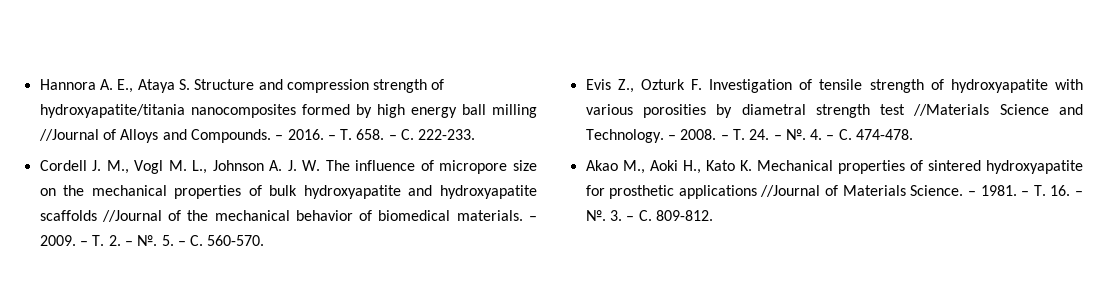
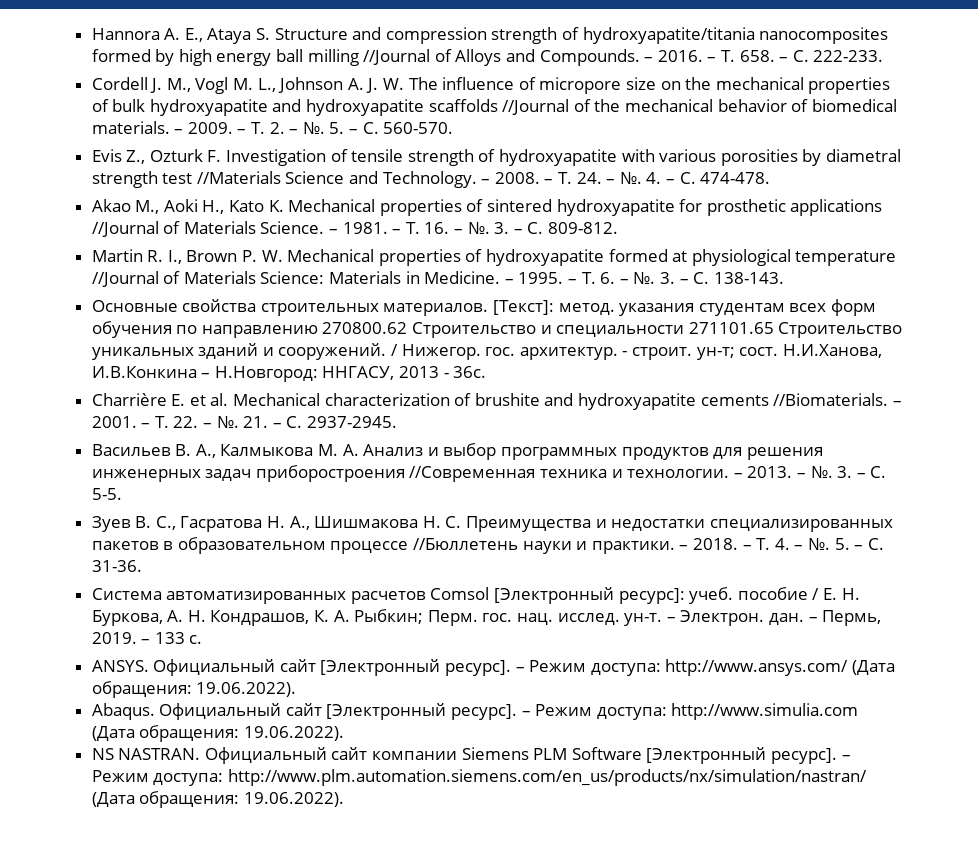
(713, 215) none -> [91,249,897,266] [91,271,784,287] [91,299,877,316] [91,321,903,338] [91,343,882,360] [91,366,487,382] [91,393,902,410] [91,416,398,428] [91,443,823,460] [91,465,887,482] [91,488,122,500] [91,516,893,532] [91,537,884,554] [91,560,142,572] [91,587,860,604] [91,609,882,626] [91,632,203,644] [91,659,896,676] [91,681,297,698] [91,703,859,720] [91,725,344,742] [91,747,851,764] [91,769,867,786] [91,791,344,808] // Martin R. I., Brown P. W. Mechanical properties of hydroxyapatite formed at physiological temperature //Journal of Materials Science: Materials in Medicine. – 1995. – Т. 6. – №. 3. – С. 138-143. // Основные свойства строительных материалов. [Текст]: метод. указания студентам всех форм обучения по направлению 270800.62 Строительство и специальности 271101.65 Строительство уникальных зданий и сооружений. / Нижегор. гос. архитектур. - строит. ун-т; сост. Н.И.Ханова, И.В.Конкина – Н.Новгород: ННГАСУ, 2013 - 36с. // Charrière E. et al. Mechanical characterization of brushite and hydroxyapatite cements //Biomaterials. – 2001. – Т. 22. – №. 21. – С. 2937-2945. // Васильев В. А., Калмыкова М. А. Анализ и выбор программных продуктов для решения инженерных задач приборостроения //Современная техника и технологии. – 2013. – №. 3. – С. 5-5. // Зуев В. С., Гасратова Н. А., Шишмакова Н. С. Преимущества и недостатки специализированных пакетов в образовательном процессе //Бюллетень науки и практики. – 2018. – Т. 4. – №. 5. – С. 31-36. // Система автоматизированных расчетов Comsol [Электронный ресурс]: учеб. пособие / Е. Н. Буркова, А. Н. Кондрашов, К. А. Рыбкин; Перм. гос. нац. исслед. ун-т. – Электрон. дан. – Пермь, 2019. – 133 с. // ANSYS. Официальный сайт [Электронный ресурс]. – Режим доступа: http://www.ansys.com/ (Дата обращения: 19.06.2022). // Abaqus. Официальный сайт [Электронный ресурс]. – Режим доступа: http://www.simulia.com (Дата обращения: 19.06.2022). // NS NASTRAN. Официальный сайт компании Siemens PLM Software [Электронный ресурс]. – Режим доступа: http://www.plm.automation.siemens.com/en_us/products/nx/simulation/nastran/ (Дата обращения: 19.06.2022).

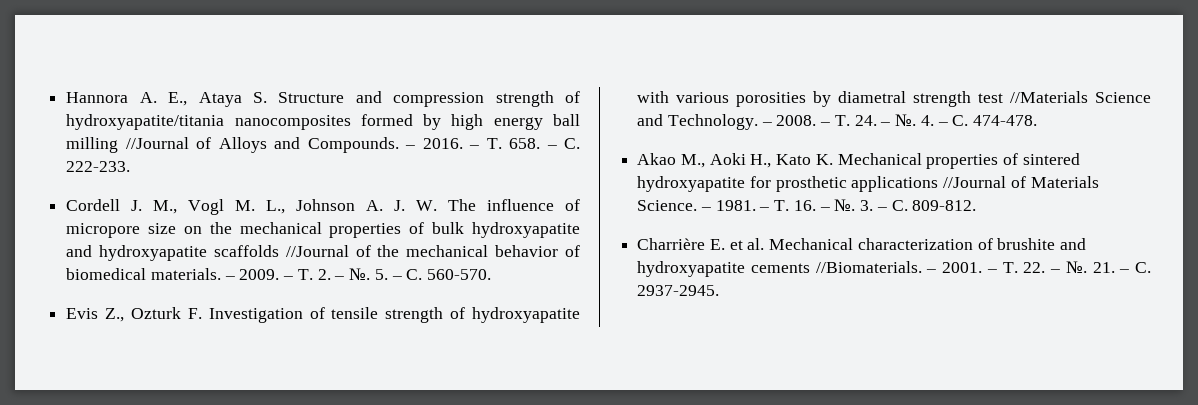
[91,249,897,266] [91,271,784,287] [91,299,877,316] [91,321,903,338] [91,343,882,360] [91,366,487,382] // Martin R. I., Brown P. W. Mechanical properties of hydroxyapatite formed at physiological temperature //Journal of Materials Science: Materials in Medicine. – 1995. – Т. 6. – №. 3. – С. 138-143. // Основные свойства строительных материалов. [Текст]: метод. указания студентам всех форм обучения по направлению 270800.62 Строительство и специальности 271101.65 Строительство уникальных зданий и сооружений. / Нижегор. гос. архитектур. - строит. ун-т; сост. Н.И.Ханова, И.В.Конкина – Н.Новгород: ННГАСУ, 2013 - 36с. -> (977, 205) none
[91,443,823,460] [91,465,887,482] [91,488,122,500] [91,516,893,532] [91,537,884,554] [91,560,142,572] [91,587,860,604] [91,609,882,626] [91,632,203,644] [91,659,896,676] [91,681,297,698] [91,703,859,720] [91,725,344,742] [91,747,851,764] [91,769,867,786] [91,791,344,808] // Васильев В. А., Калмыкова М. А. Анализ и выбор программных продуктов для решения инженерных задач приборостроения //Современная техника и технологии. – 2013. – №. 3. – С. 5-5. // Зуев В. С., Гасратова Н. А., Шишмакова Н. С. Преимущества и недостатки специализированных пакетов в образовательном процессе //Бюллетень науки и практики. – 2018. – Т. 4. – №. 5. – С. 31-36. // Система автоматизированных расчетов Comsol [Электронный ресурс]: учеб. пособие / Е. Н. Буркова, А. Н. Кондрашов, К. А. Рыбкин; Перм. гос. нац. исслед. ун-т. – Электрон. дан. – Пермь, 2019. – 133 с. // ANSYS. Официальный сайт [Электронный ресурс]. – Режим доступа: http://www.ansys.com/ (Дата обращения: 19.06.2022). // Abaqus. Официальный сайт [Электронный ресурс]. – Режим доступа: http://www.simulia.com (Дата обращения: 19.06.2022). // NS NASTRAN. Официальный сайт компании Siemens PLM Software [Электронный ресурс]. – Режим доступа: http://www.plm.automation.siemens.com/en_us/products/nx/simulation/nastran/ (Дата обращения: 19.06.2022). -> (720, 290) none

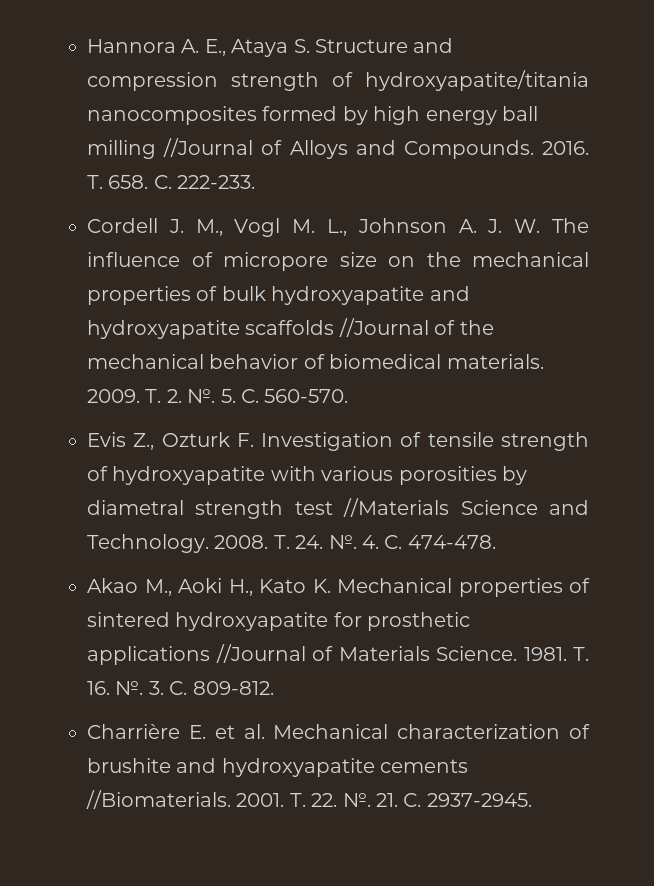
[405,138,480,149] – 2016. – -> [542,141,590,155] 2016.
[546,145,557,149] – -> (149, 182) none
[224,269,294,280] – 2009. – -> [87,389,140,403] 2009.
[334,276,345,280] – -> (182, 396) none
[391,276,402,280] – -> (236, 396) none
[761,115,831,126] – 2008. – -> [214,535,269,549] 2008.
[880,122,891,126] – -> (324, 542) none
[937,122,948,126] – -> (379, 542) none
[700,200,770,211] – 1981. – -> [523,647,567,661] 1981.
[819,207,830,211] – -> (110, 688) none
[876,207,887,211] – -> (164, 688) none
[926,262,997,273] – 2001. – -> [236,793,285,807] 2001.
[1050,269,1061,273] – -> (338, 800) none
[1119,269,1130,273] – -> (398, 800) none

